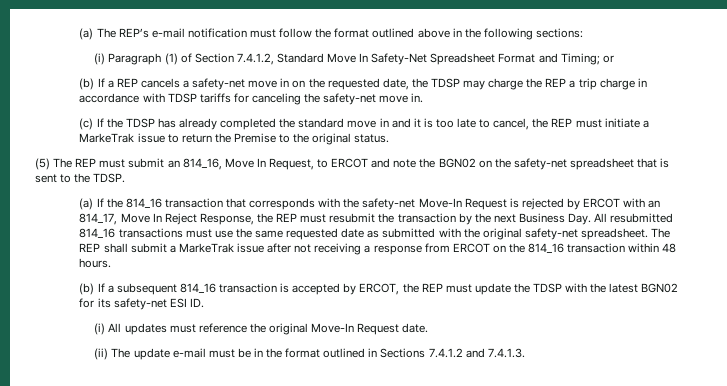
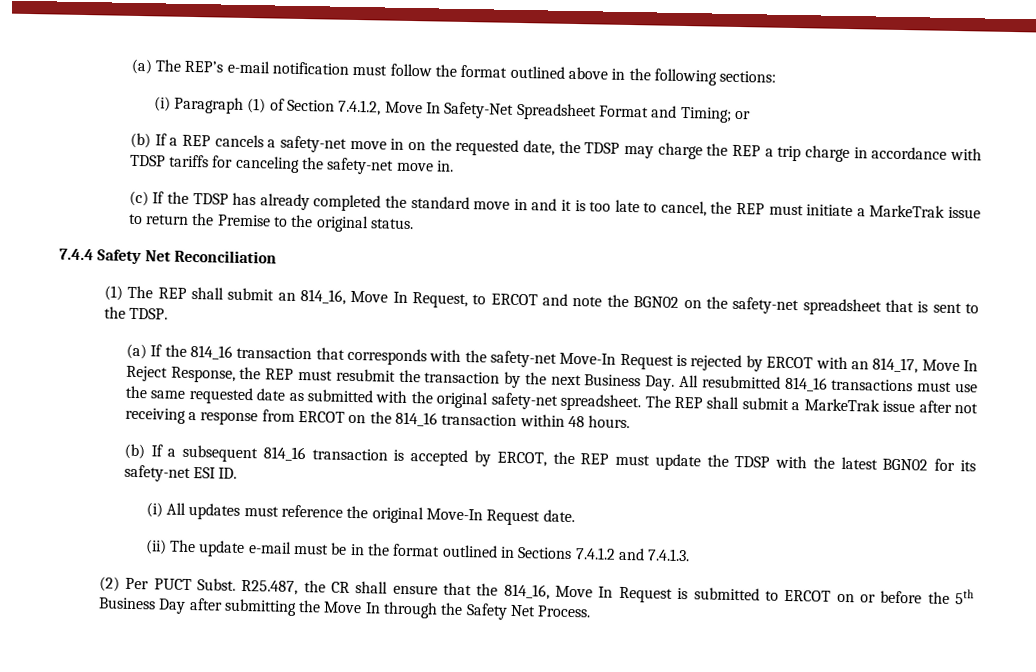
[276,53,324,63] Standard -> (382, 107) none
[35,158,126,170] (5) The REP must -> [59,248,277,265] [103,285,224,301] 7.4.4 Safety Net Reconciliation // (1) The REP shall
(525, 353) none -> [98,576,974,605] [97,597,592,620] // (2) Per PUCT Subst. R25.487, the CR shall ensure that the 814_16, Move In Request is submitted to ERCOT on or before the 5th Business Day after submitting the Move In through the Safety Net Process.

